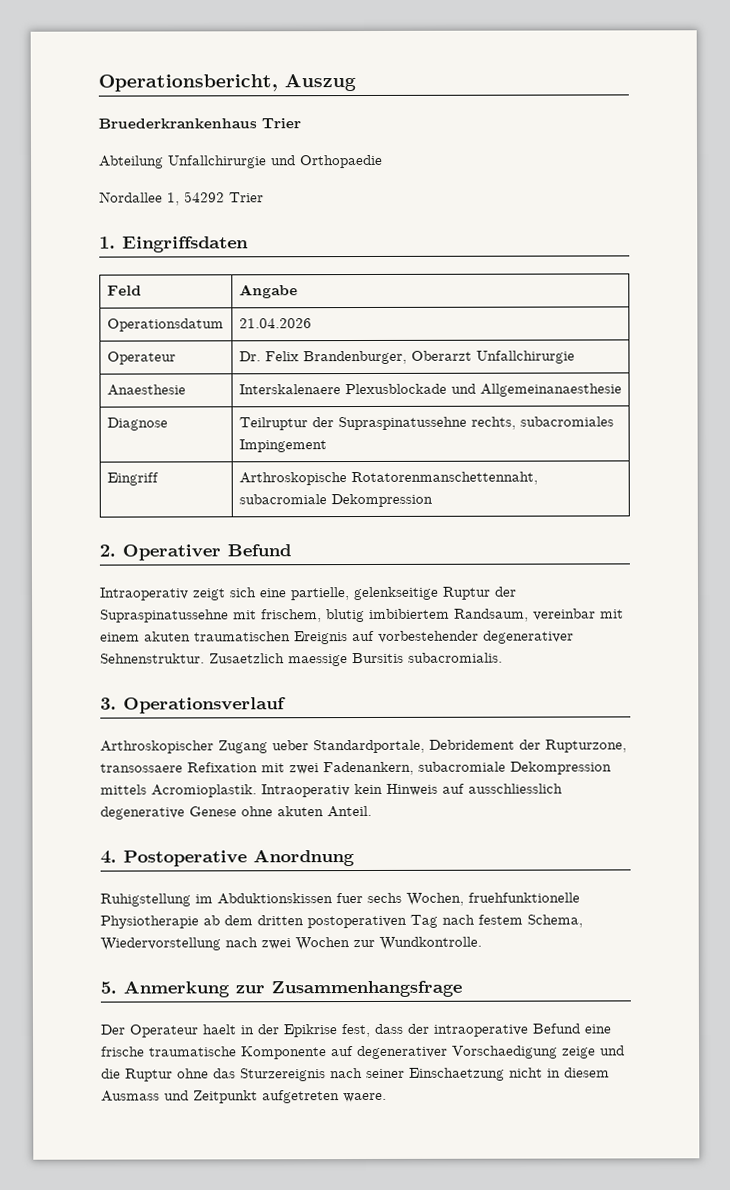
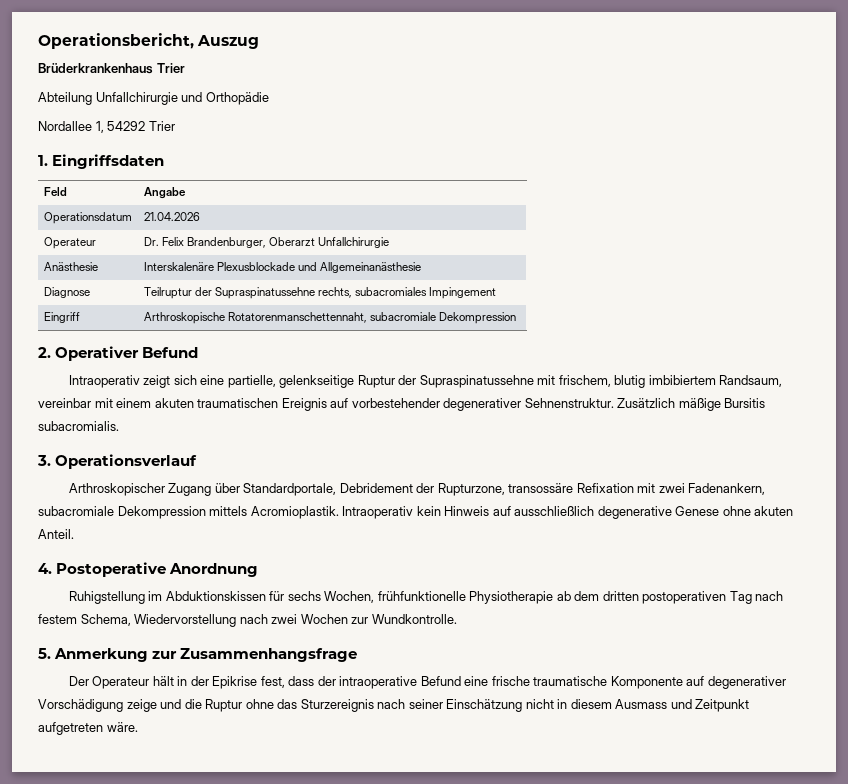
[98,118,257,129] Bruederkrankenhaus -> [38,63,153,74] Brüderkrankenhaus
[300,154,383,169] Orthopaedie -> [205,92,269,105] Orthopädie
[106,384,186,396] [238,384,341,395] Anaesthesie | Interskalenaere -> [43,262,98,271] [143,262,214,271] Anästhesie | Interskalenäre
[479,383,622,397] Allgemeinanaesthesie -> [320,262,422,273] Allgemeinanästhesie
[209,653,348,667] Zusaetzlich maessige -> [617,398,721,411] Zusätzlich mäßige
[272,740,309,751] ueber -> [214,483,240,493] über
[100,763,183,773] transossaere -> [508,483,574,493] transossäre
[468,783,563,794] ausschliesslich -> [514,506,595,516] ausschließlich
[336,893,363,904] fuer -> [269,591,285,601] für
[468,892,580,903] fruehfunktionelle -> [377,591,466,601] frühfunktionelle
[202,1024,236,1035] haelt -> [152,676,174,686] hält
[452,1045,558,1059] Vorschaedigung -> [38,699,123,712] Vorschädigung
[409,1067,505,1081] Einschaetzung -> [446,699,523,712] Einschätzung
[343,1092,387,1103] waere. -> [106,722,138,732] wäre.

